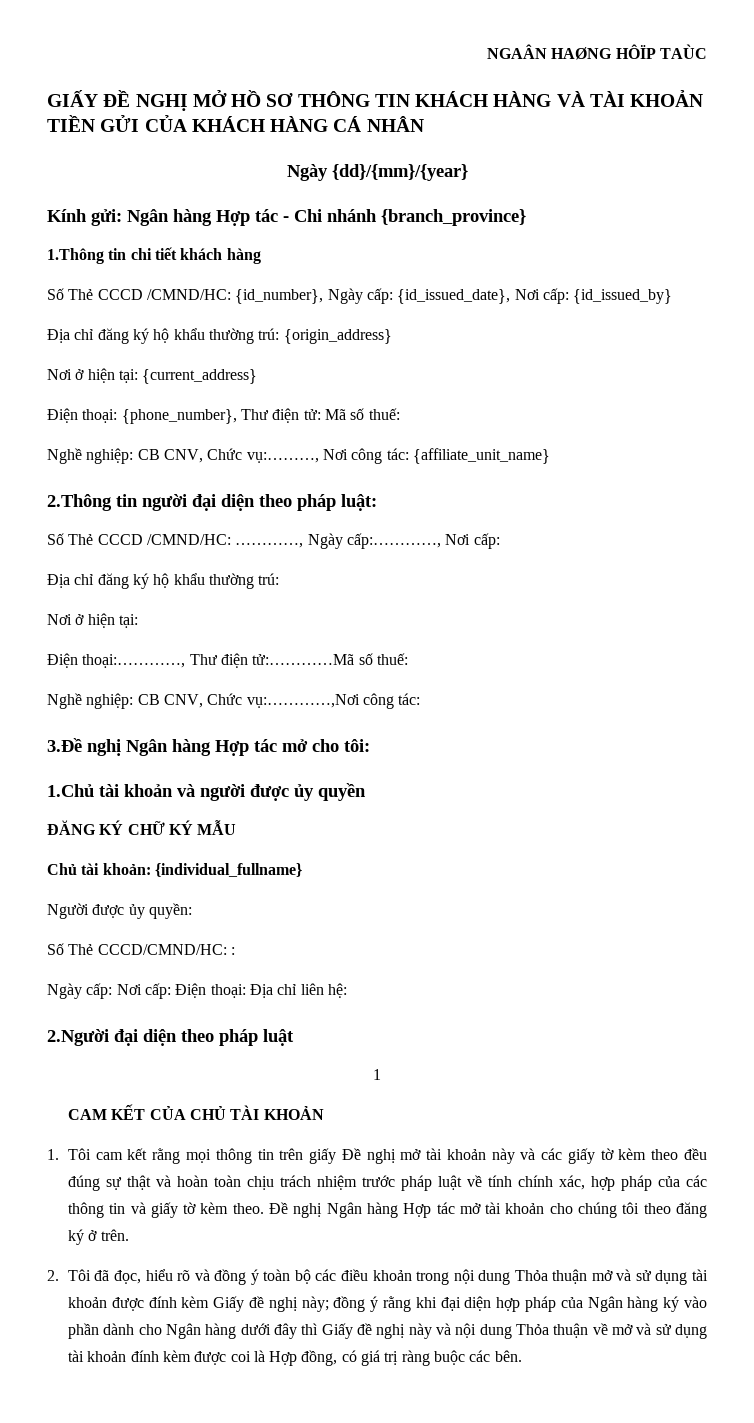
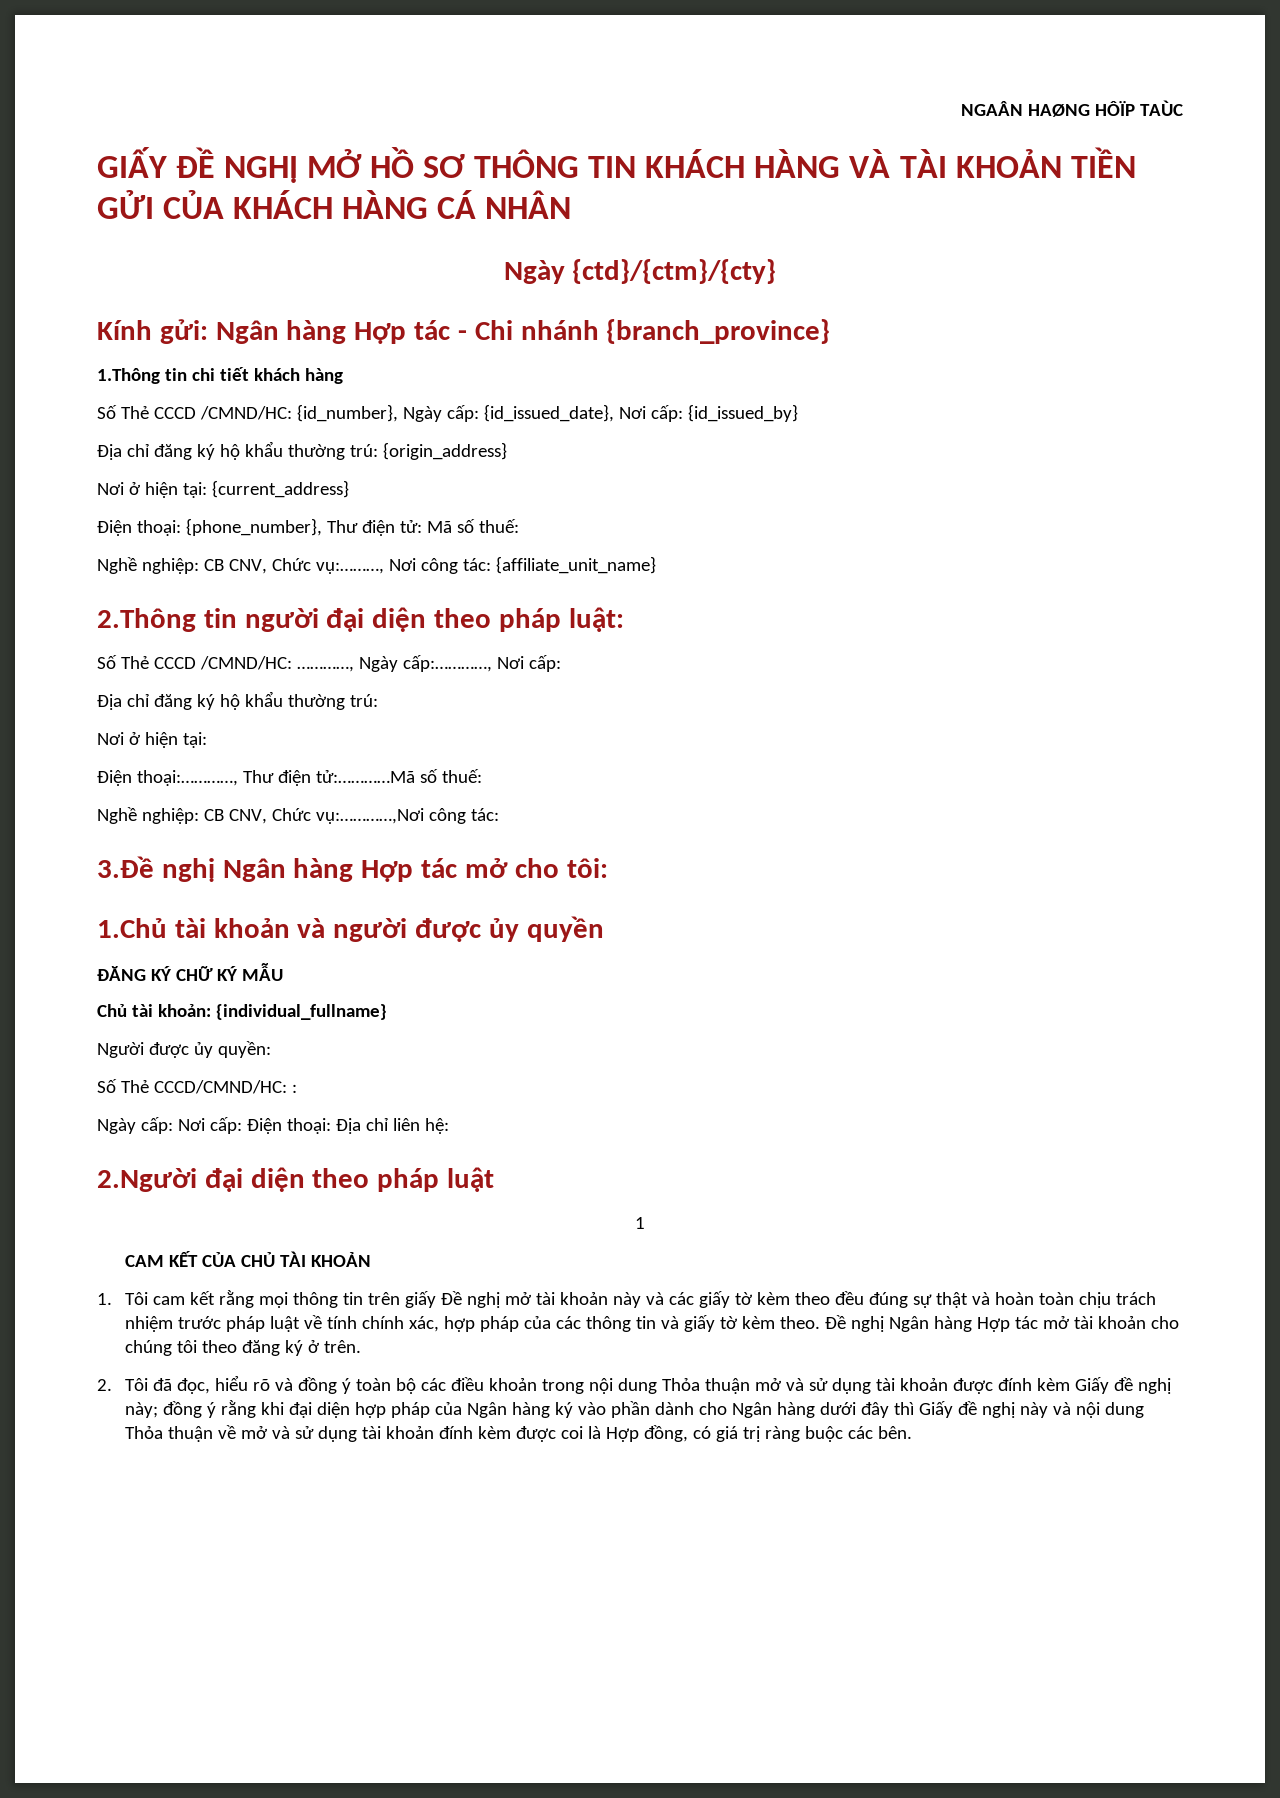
[331,164,468,181] {dd}/{mm}/{year} -> [572,259,777,284] {ctd}/{ctm}/{cty}

